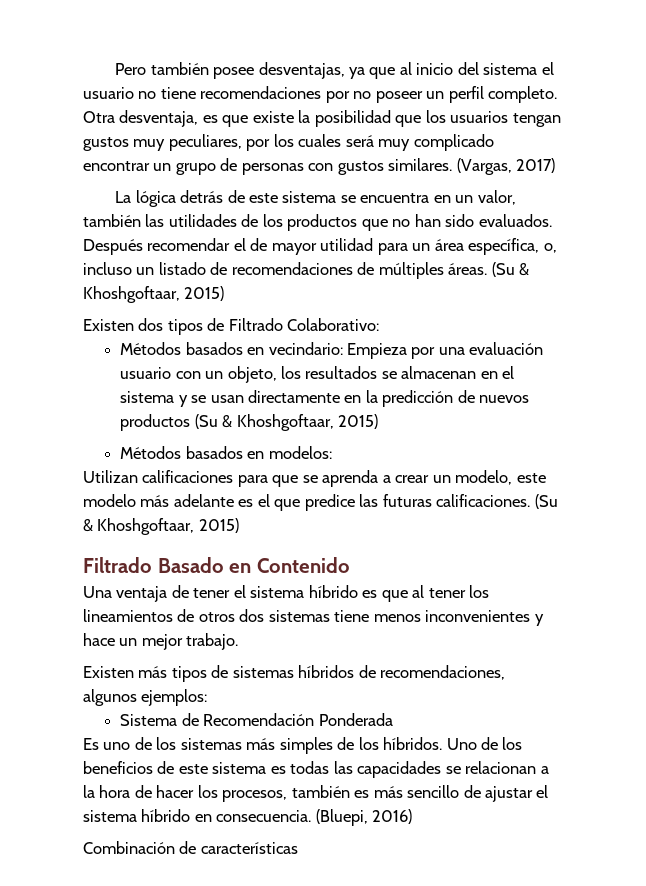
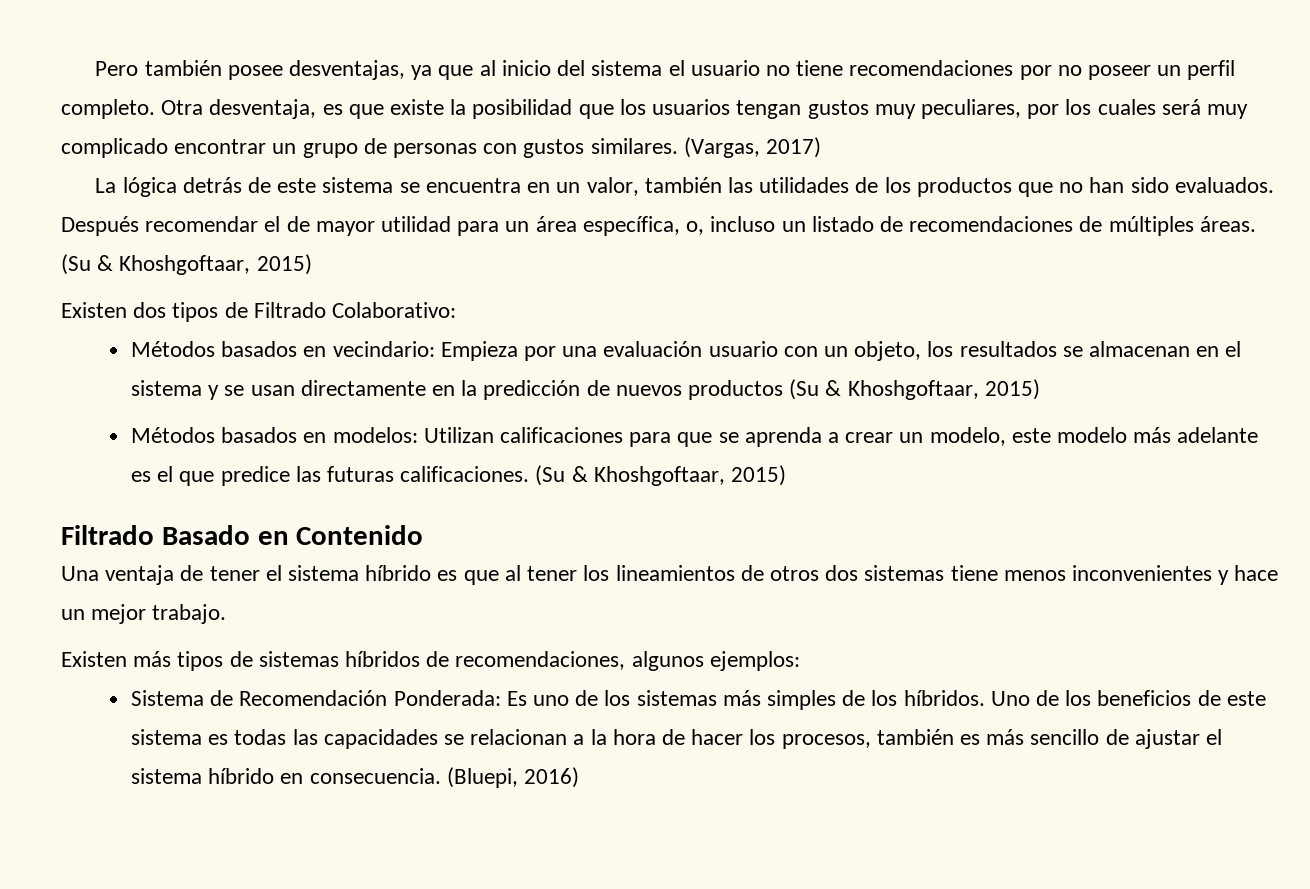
(332, 452) // -> (418, 435) none
[318,713,393,726] Ponderada // -> [393,690,501,706] Ponderada:
[83,841,298,854] // Combinación de características -> (579, 777) none

